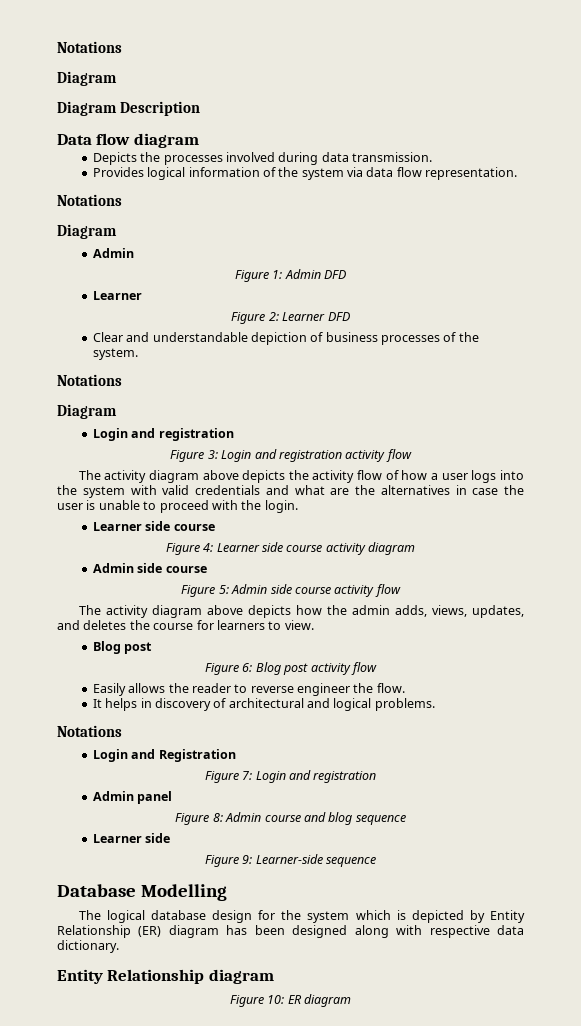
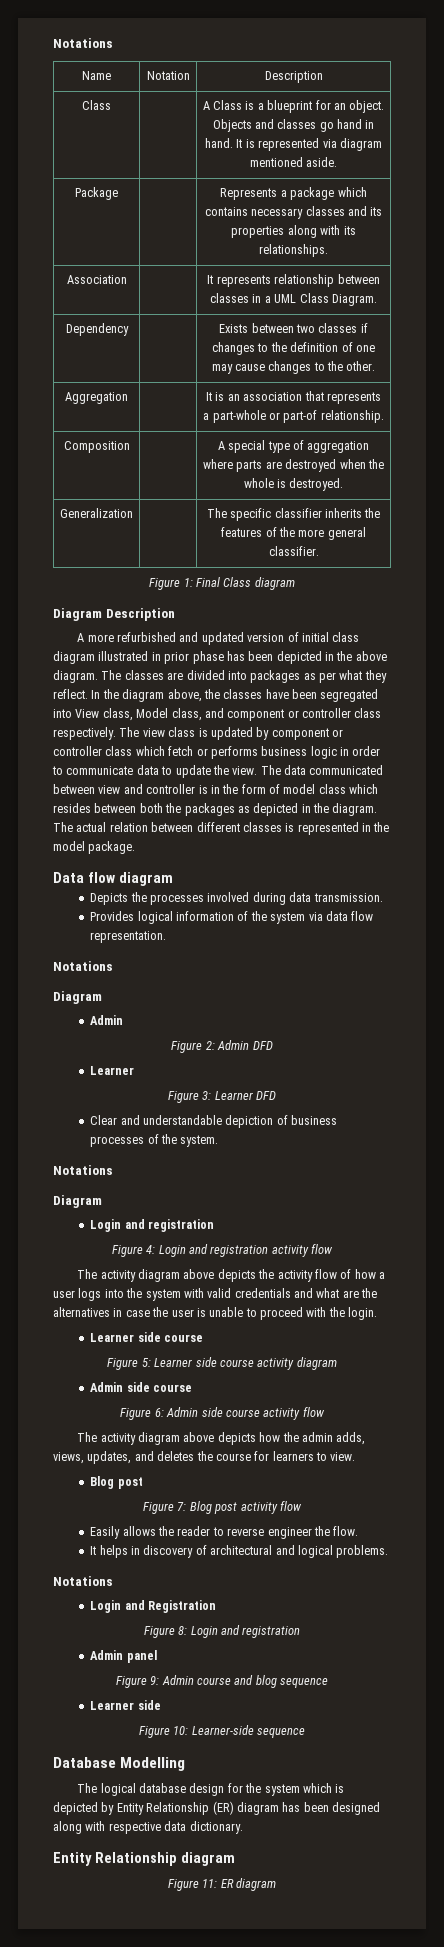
[57,41,122,53] [57,71,117,86] [57,101,201,116] Notations // Diagram // Diagram Description -> [53,38,113,48] [82,71,111,80] [146,71,190,80] [264,71,323,83] [82,100,111,110] [202,100,385,113] [212,119,375,132] [205,138,382,151] [249,157,338,167] [75,187,118,200] [220,187,367,200] [204,206,383,219] [231,225,356,238] [259,244,328,257] [66,275,127,284] [207,274,380,287] [210,293,377,306] [65,323,129,336] [219,323,368,333] [212,342,375,355] [211,361,376,374] [65,392,128,404] [206,391,381,404] [203,410,384,423] [63,441,130,453] [217,440,370,453] [203,459,384,472] [243,478,344,491] [60,508,133,518] [206,508,381,521] [221,527,366,540] [268,546,319,556] [149,577,295,590] [53,608,175,621] [77,632,360,645] [53,651,387,664] [53,670,387,683] [53,689,379,702] [53,708,382,721] [53,727,343,740] [53,746,381,759] [52,765,384,778] [53,784,379,794] [53,803,378,816] [53,822,390,835] [53,841,136,854] Notations // Name | Notation | Description // Class | | A Class is a blueprint for an object. Objects and classes go hand in hand. It is represented via diagram mentioned aside. // Package | | Represents a package which contains necessary classes and its properties along with its relationships. // Association | | It represents relationship between classes in a UML Class Diagram. // Dependency | | Exists between two classes if changes to the definition of one may cause changes to the other. // Aggregation | | It is an association that represents a part-whole or part-of relationship. // Composition | | A special type of aggregation where parts are destroyed when the whole is destroyed. // Generalization | | The specific classifier inherits the features of the more general classifier. // Figure 1: Final Class diagram // Diagram Description // A more refurbished and updated version of initial class diagram illustrated in prior phase has been depicted in the above diagram. The classes are divided into packages as per what they reflect. In the diagram above, the classes have been segregated into View class, Model class, and component or controller class respectively. The view class is updated by component or controller class which fetch or performs business logic in order to communicate data to update the view. The data communicated between view and controller is in the form of model class which resides between both the packages as depicted in the diagram. The actual relation between different classes is represented in the model package.
[272,270,283,279] 1: -> [205,1041,215,1050] 2:
[268,312,279,321] 2: -> [202,1091,212,1100] 3:
[207,450,218,459] 3: -> [146,1245,156,1254] 4:
[203,543,214,552] 4: -> [141,1358,151,1367] 5:
[218,585,229,594] 5: -> [154,1408,164,1417] 6:
[242,663,253,672] 6: -> [177,1502,187,1511] 7:
[242,771,253,780] 7: -> [178,1626,188,1635] 8:
[212,813,223,822] 8: -> [150,1676,160,1685] 9:
[242,855,253,864] 9: -> [173,1726,189,1735] 10:
[267,995,285,1004] 10: -> [202,1879,218,1888] 11:

